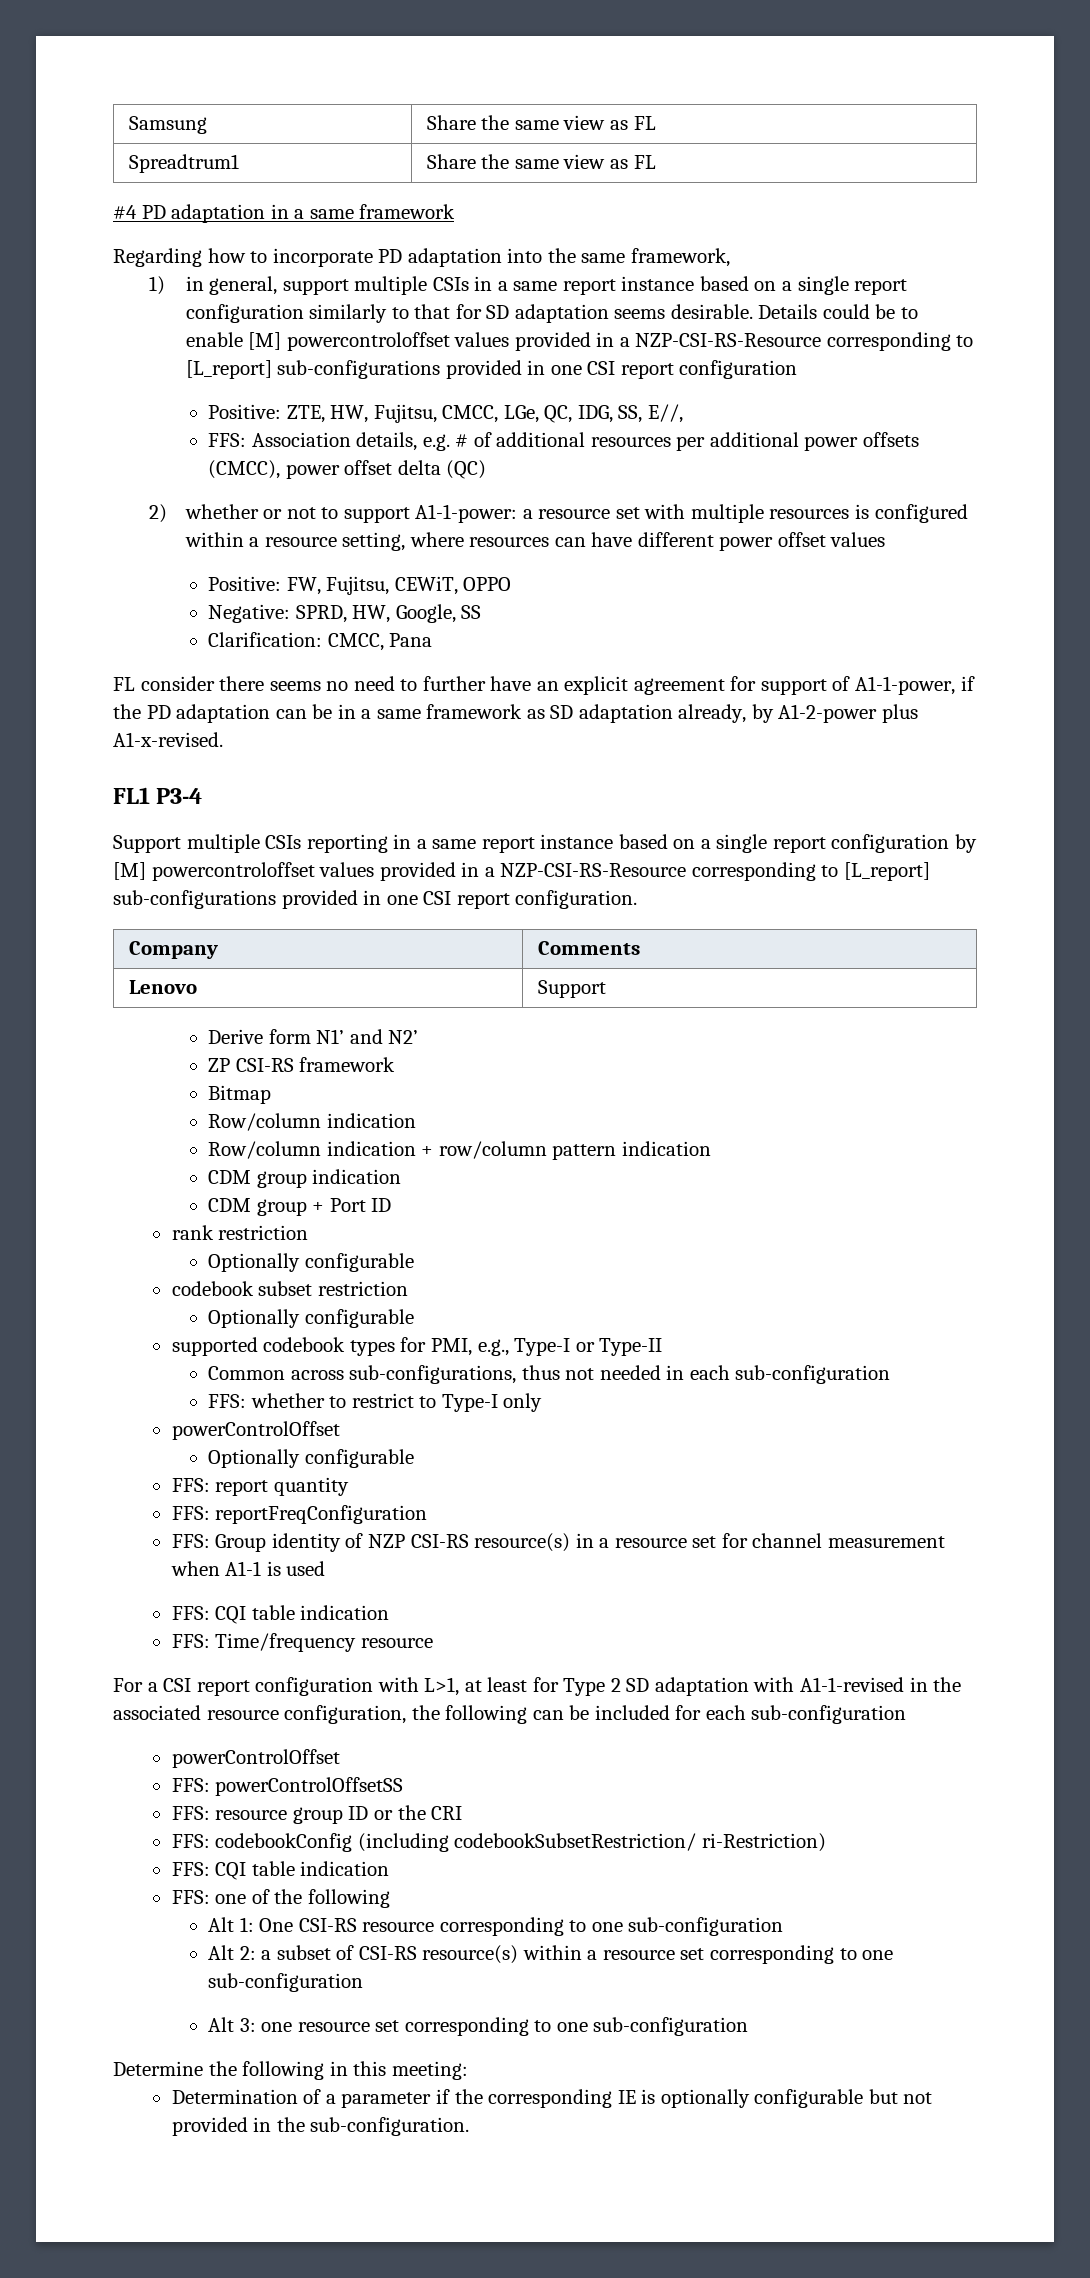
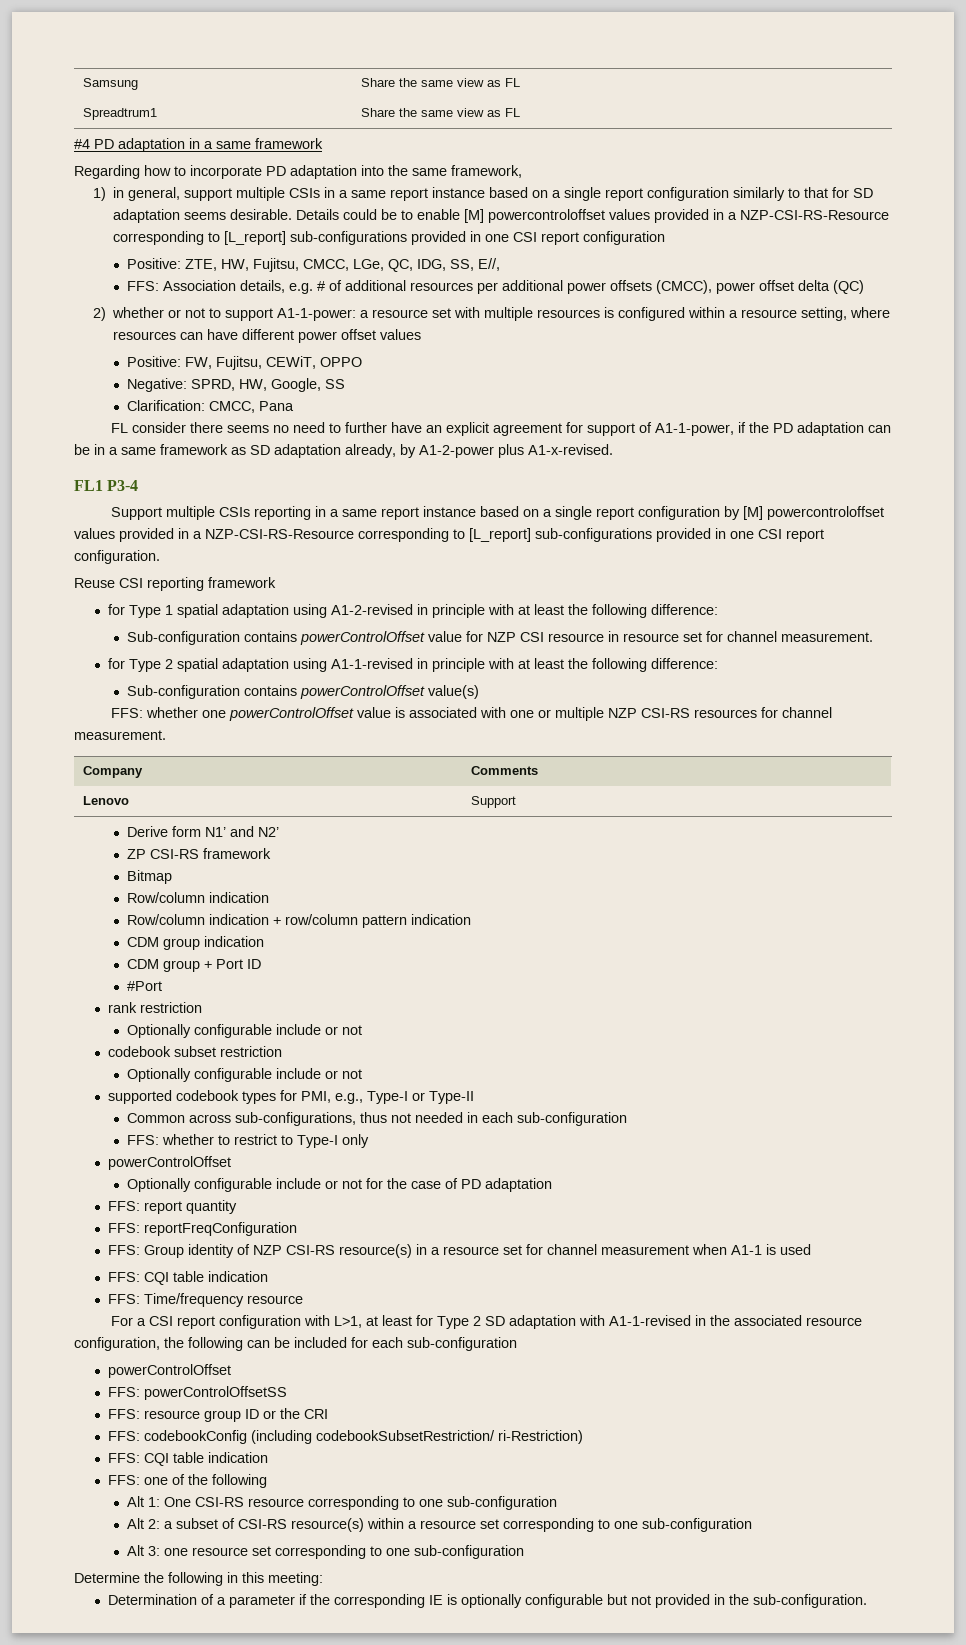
(638, 899) none -> [74,577,276,591] [108,604,719,618] [126,631,873,645] [108,658,719,672] [126,685,479,699] [111,707,833,721] [74,730,166,740] // Reuse CSI reporting framework // for Type 1 spatial adaptation using A1-2-revised in principle with at least the following difference: // Sub-configuration contains powerControlOffset value for NZP CSI resource in resource set for channel measurement. // for Type 2 spatial adaptation using A1-1-revised in principle with at least the following difference: // Sub-configuration contains powerControlOffset value(s) // FFS: whether one powerControlOffset value is associated with one or multiple NZP CSI-RS resources for channel measurement.
(392, 1205) none -> [126,981,162,991] // #Port
(414, 1262) none -> [275,1024,362,1035] include or not
(414, 1318) none -> [275,1068,362,1079] include or not
(414, 1458) none -> [275,1178,552,1192] include or not for the case of PD adaptation

